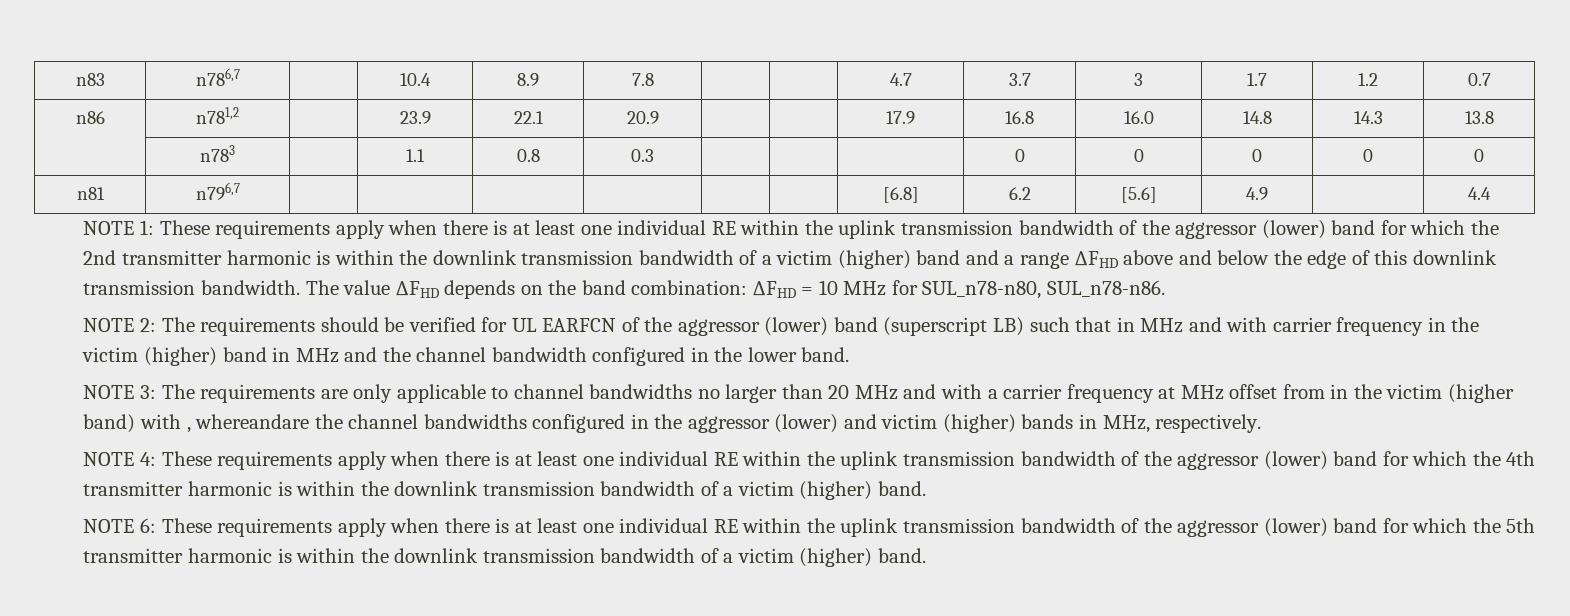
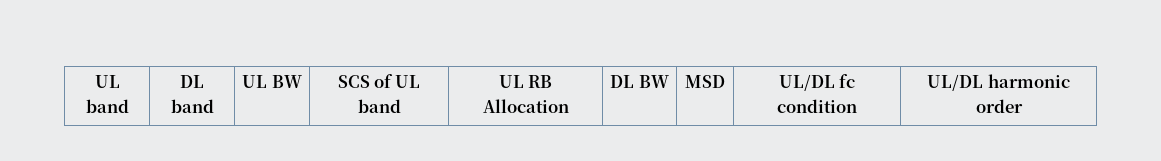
[75,73,105,86] [195,68,240,86] [400,73,431,86] [517,73,539,86] [631,73,654,86] [889,73,912,86] [1008,73,1031,86] [1134,73,1143,86] [1247,73,1267,86] [1358,73,1378,86] [1467,73,1491,86] [75,111,105,124] [196,107,240,124] [399,111,431,124] [513,111,544,124] [626,111,659,124] [886,111,915,124] [1005,111,1034,124] [1123,111,1154,124] [1242,111,1272,124] [1353,111,1383,124] [1464,111,1494,124] [200,145,236,162] [406,149,425,162] [516,149,540,162] [631,149,654,162] [1014,149,1025,162] [1133,149,1144,162] [1252,149,1262,162] [1363,149,1373,162] [1474,149,1484,162] [76,187,105,200] [195,182,240,200] [882,187,919,203] [1008,187,1031,200] [1120,187,1157,203] [1246,187,1268,200] [1468,187,1491,200] [83,220,1499,239] [83,250,1497,269] [83,280,1165,299] [83,317,1480,336] [82,347,850,366] [83,384,1514,403] [83,414,1262,433] [83,451,1536,470] [83,481,926,500] [83,518,1536,537] [83,548,926,567] n83 | n786,7 | | 10.4 | 8.9 | 7.8 | | | 4.7 | 3.7 | 3 | 1.7 | 1.2 | 0.7 // n86 | n781,2 | | 23.9 | 22.1 | 20.9 | | | 17.9 | 16.8 | 16.0 | 14.8 | 14.3 | 13.8 // | n783 | | 1.1 | 0.8 | 0.3 | | | | 0 | 0 | 0 | 0 | 0 // n81 | n796,7 | | | | | | | [6.8] | 6.2 | [5.6] | 4.9 | | 4.4 // NOTE 1: These requirements apply when there is at least one individual RE within the uplink transmission bandwidth of the aggressor (lower) band for which the 2nd transmitter harmonic is within the downlink transmission bandwidth of a victim (higher) band and a range ∆FHD above and below the edge of this downlink transmission bandwidth. The value ∆FHD depends on the band combination: ∆FHD = 10 MHz for SUL_n78-n80, SUL_n78-n86. // NOTE 2: The requirements should be verified for UL EARFCN of the aggressor (lower) band (superscript LB) such that in MHz and with carrier frequency in the victim (higher) band in MHz and the channel bandwidth configured in the lower band. // NOTE 3: The requirements are only applicable to channel bandwidths no larger than 20 MHz and with a carrier frequency at MHz offset from in the victim (higher band) with , whereandare the channel bandwidths configured in the aggressor (lower) and victim (higher) bands in MHz, respectively. // NOTE 4: These requirements apply when there is at least one individual RE within the uplink transmission bandwidth of the aggressor (lower) band for which the 4th transmitter harmonic is within the downlink transmission bandwidth of a victim (higher) band. // NOTE 6: These requirements apply when there is at least one individual RE within the uplink transmission bandwidth of the aggressor (lower) band for which the 5th transmitter harmonic is within the downlink transmission bandwidth of a victim (higher) band. -> [94,75,120,88] [85,99,129,113] [180,75,204,88] [170,99,214,113] [242,75,302,88] [337,74,421,88] [357,99,401,113] [498,75,553,88] [482,99,569,113] [610,75,669,88] [685,75,725,88] [778,74,856,91] [777,99,857,113] [927,74,1070,91] [975,99,1023,113] UL band | DL band | UL BW | SCS of UL band | UL RB Allocation | DL BW | MSD | UL/DL fc condition | UL/DL harmonic order

